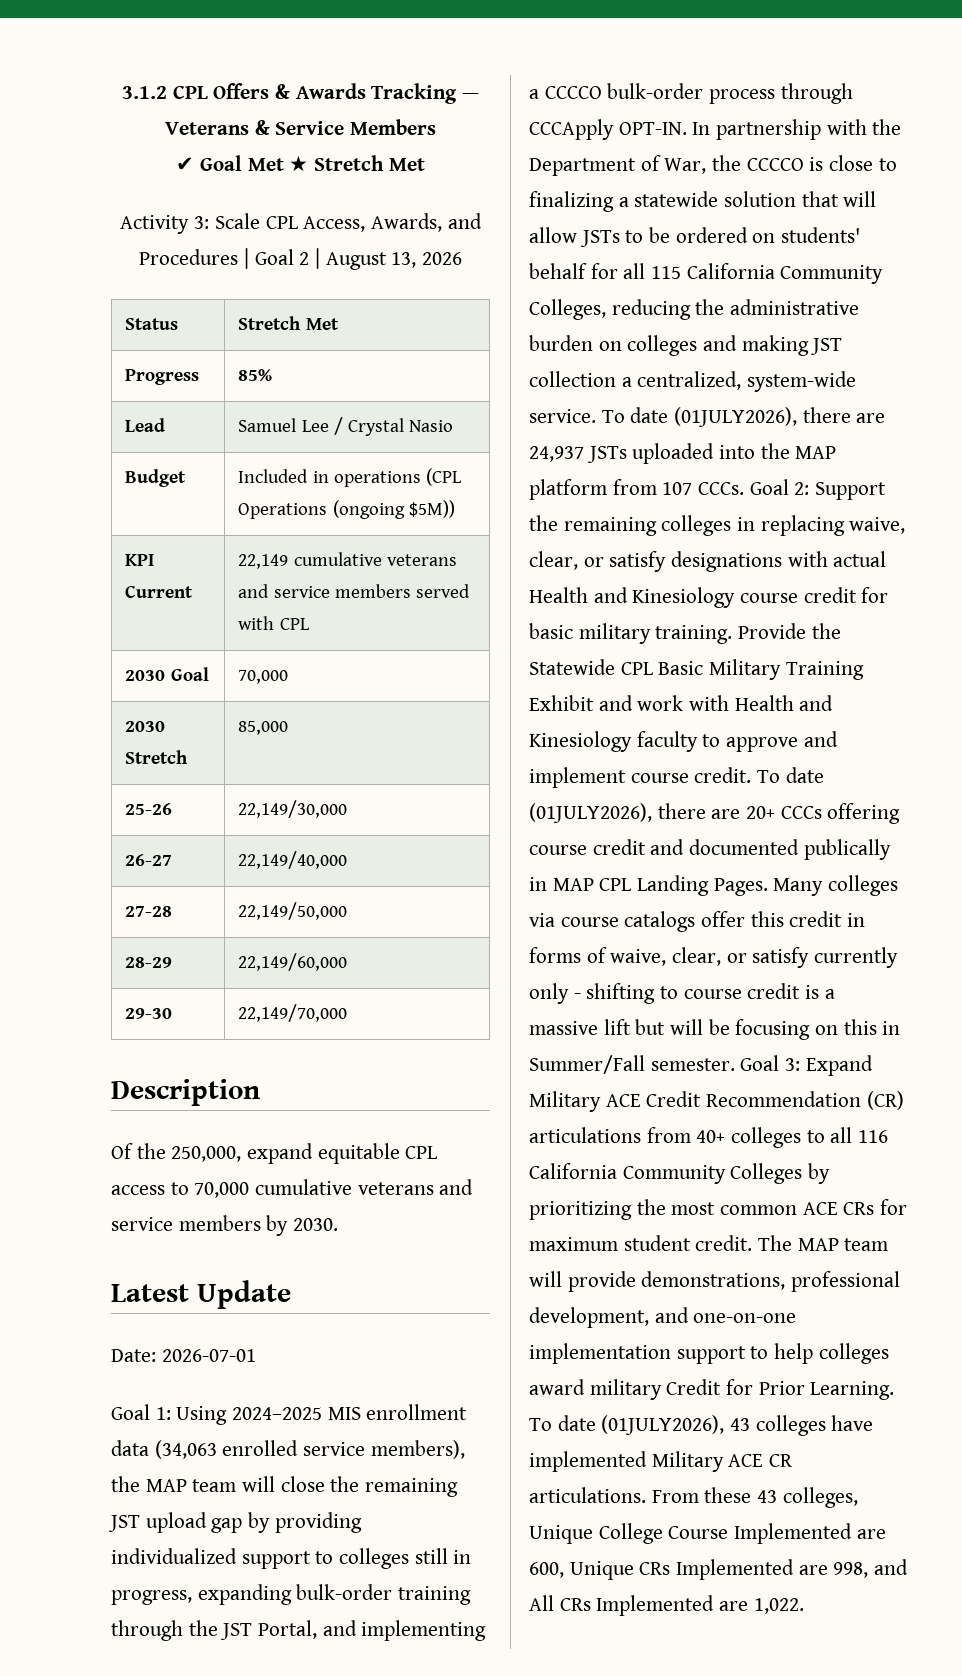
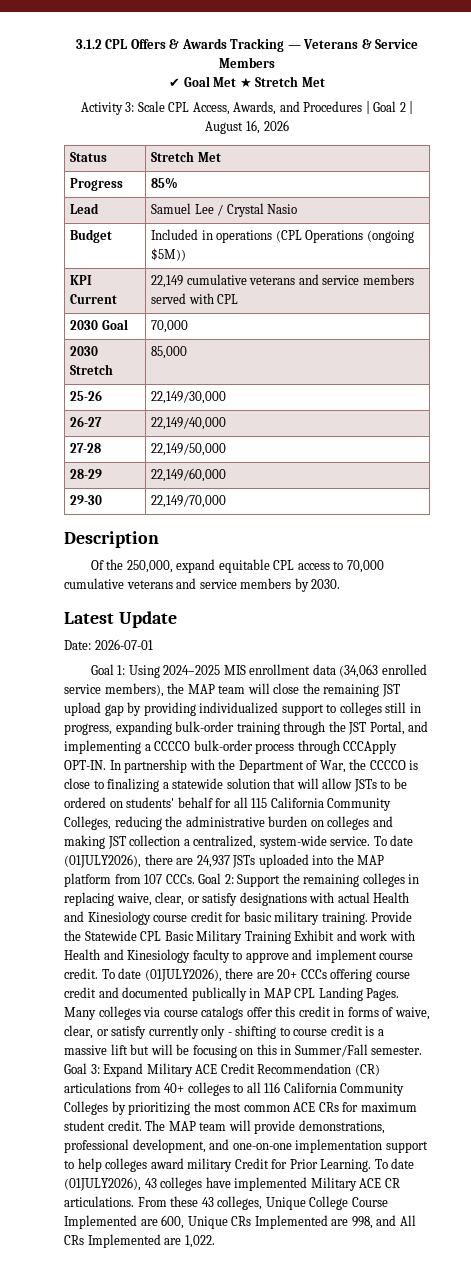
[391,252,417,268] 13, -> [246,120,260,134] 16,

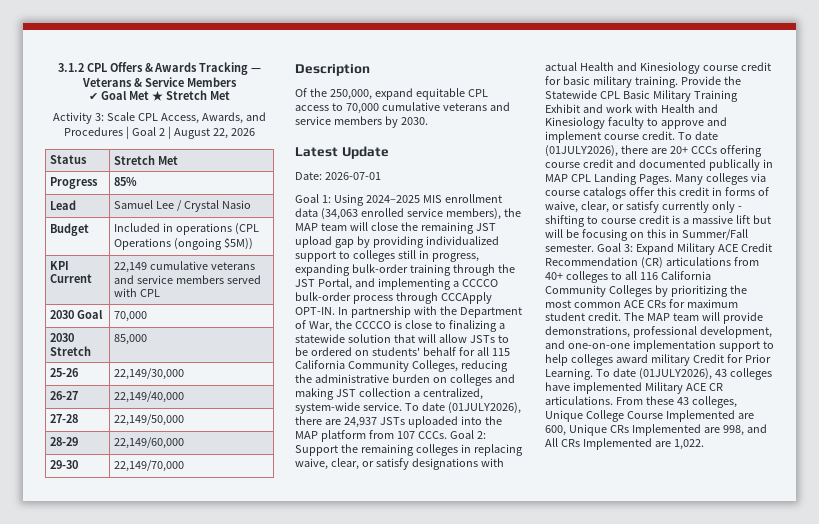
[246,120,260,134] 16, -> [212,128,228,139] 22,

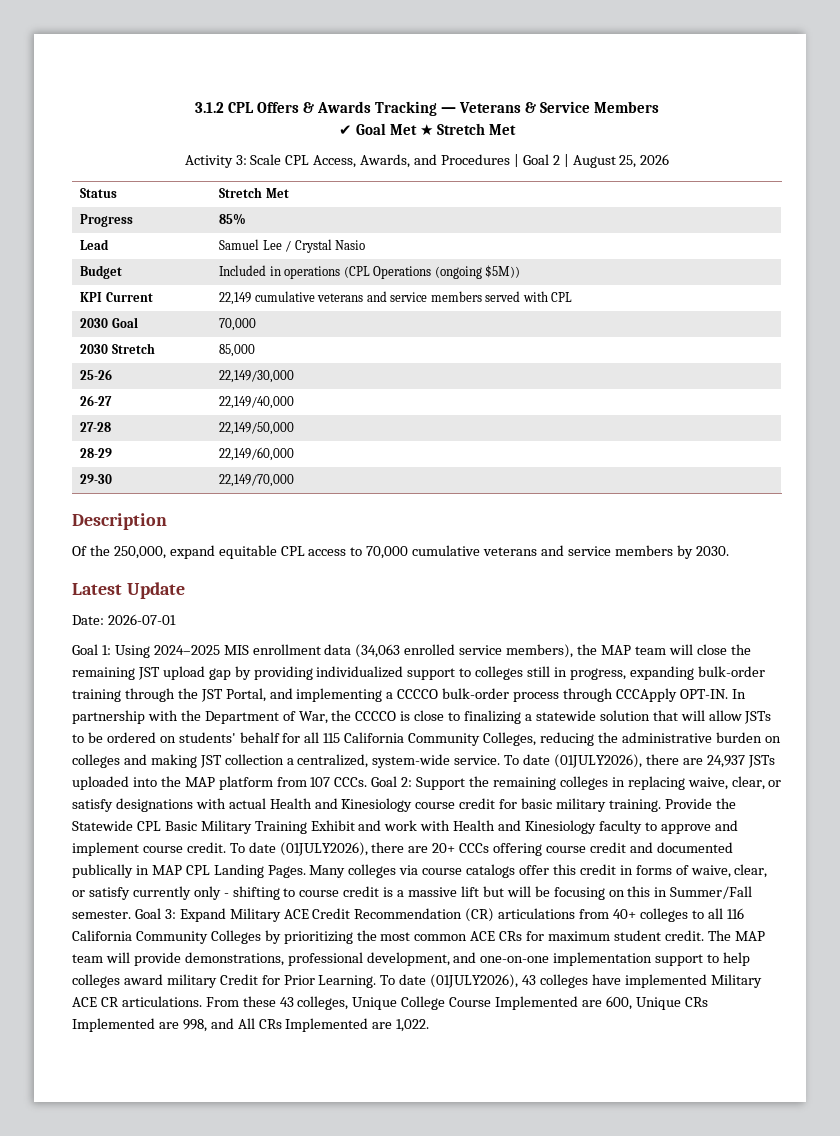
[212,128,228,139] 22, -> [619,155,637,168] 25,

